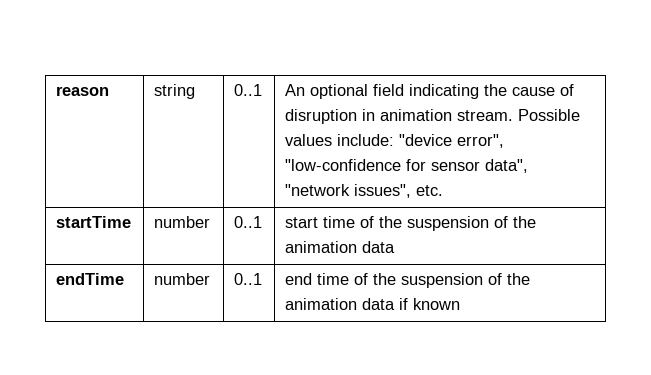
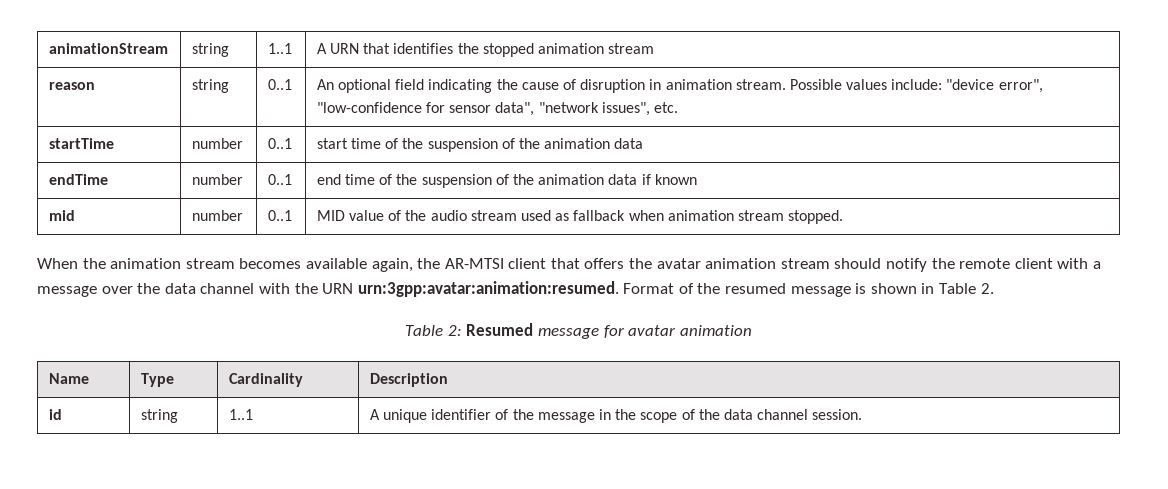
(56, 91) none -> [48,43,168,54] [191,43,229,57] [267,43,292,54] [316,43,655,57] animationStream | string | 1..1 | A URN that identifies the stopped animation stream //
(461, 304) none -> [48,210,75,221] [191,210,243,221] [267,210,292,221] [316,210,844,224] [37,258,1101,272] [37,281,994,297] [405,323,752,339] [48,373,89,384] [140,373,174,387] [228,373,303,387] [369,373,448,387] [48,409,62,420] [140,409,178,423] [228,409,253,420] [369,409,863,423] // mid | number | 0..1 | MID value of the audio stream used as fallback when animation stream stopped. // When the animation stream becomes available again, the AR-MTSI client that offers the avatar animation stream should notify the remote client with a message over the data channel with the URN urn:3gpp:avatar:animation:resumed. Format of the resumed message is shown in Table 2. // Table 2: Resumed message for avatar animation // Name | Type | Cardinality | Description // id | string | 1..1 | A unique identifier of the message in the scope of the data channel session.

